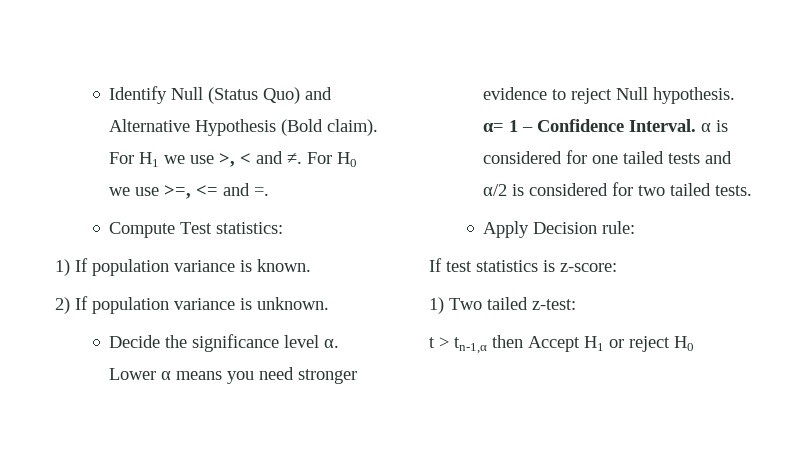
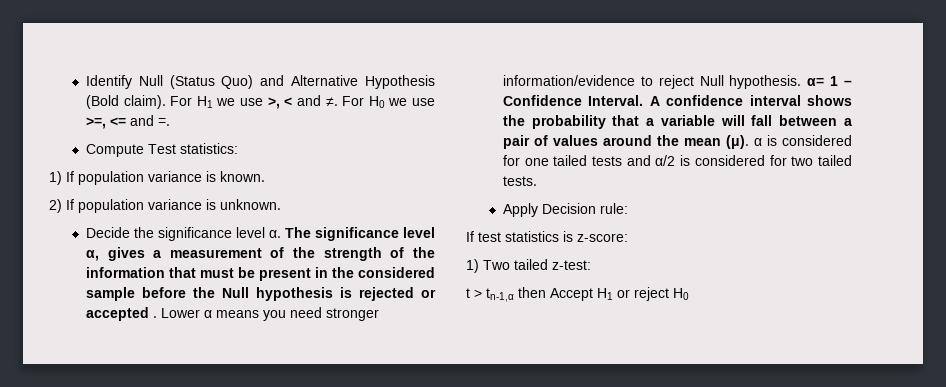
(340, 343) none -> [284,227,435,241] [85,247,435,261] [85,267,435,281] [85,287,436,301] [85,307,157,321] The significance level α, gives a measurement of the strength of the information that must be present in the considered sample before the Null hypothesis is rejected or accepted .
[483,87,548,100] evidence -> [502,75,635,86] information/evidence
(697, 125) none -> [649,95,852,106] [502,115,852,129] [502,135,749,149] A confidence interval shows the probability that a variable will fall between a pair of values around the mean (μ).

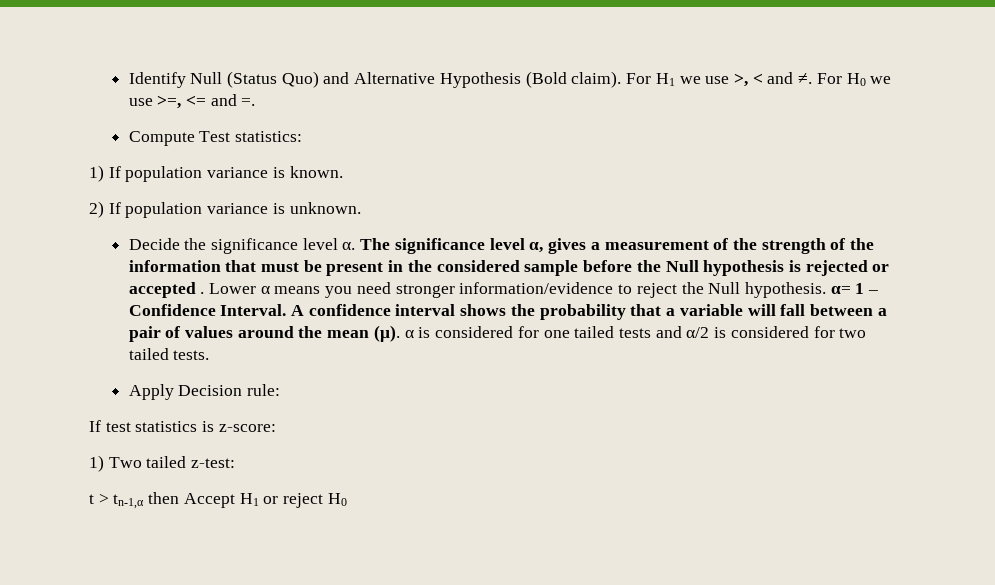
(694, 82) none -> [681,282,704,294] the

